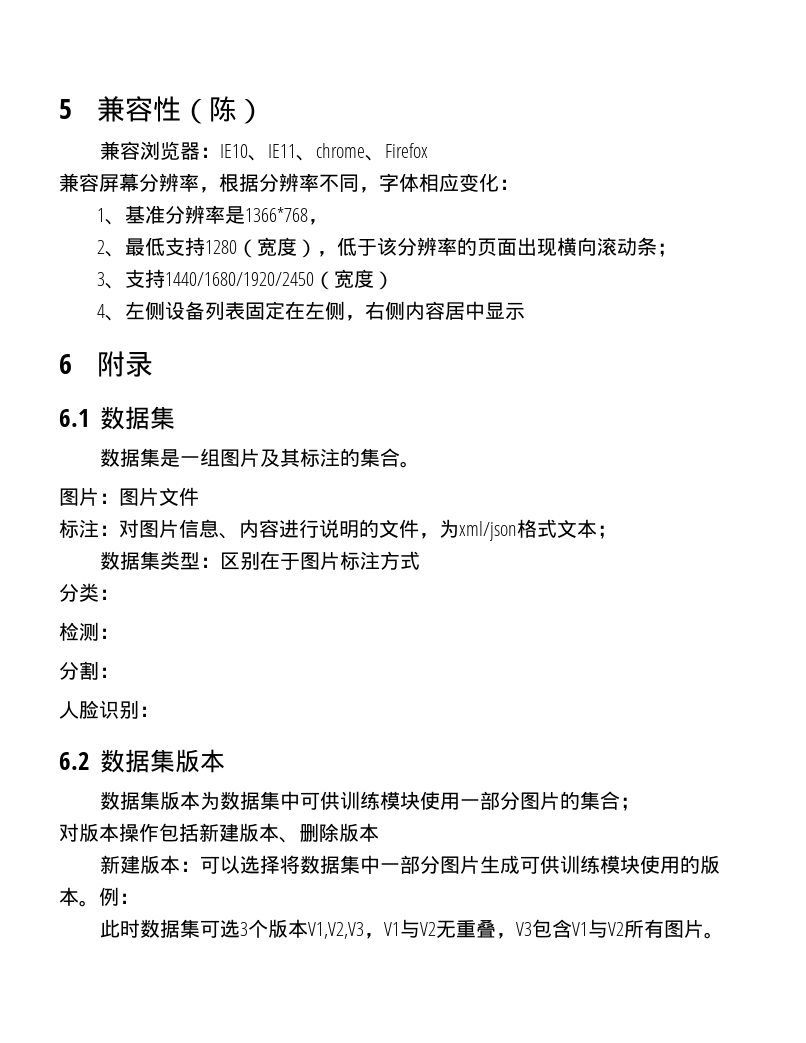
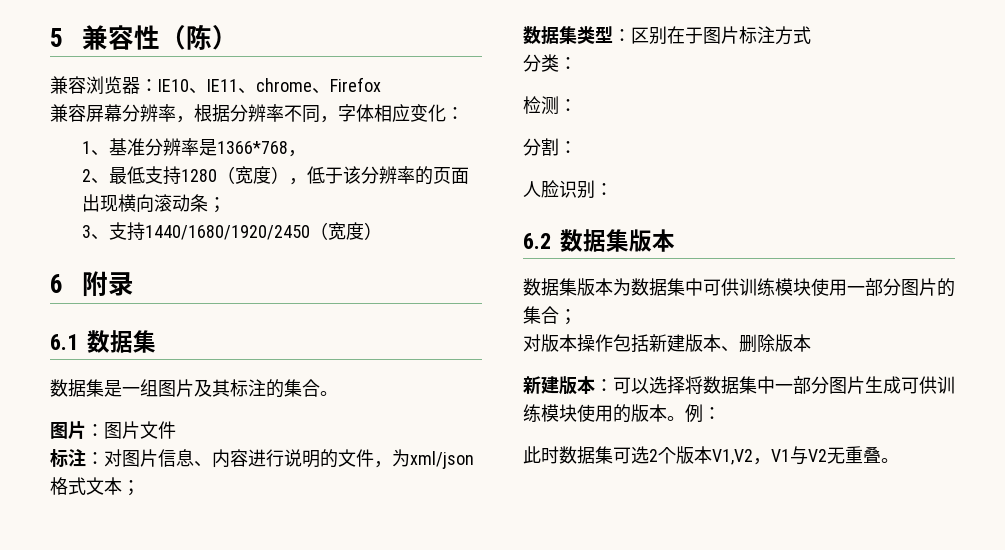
[96,301,525,321] // 4、左侧设备列表固定在左侧，右侧内容居中显示 -> (382, 231) none
[239,919,364,939] 3个版本V1,V2,V3 -> [649,446,753,465] 2个版本V1,V2
[495,919,704,939] ，V3包含V1与V2所有图片 -> (881, 454) none

